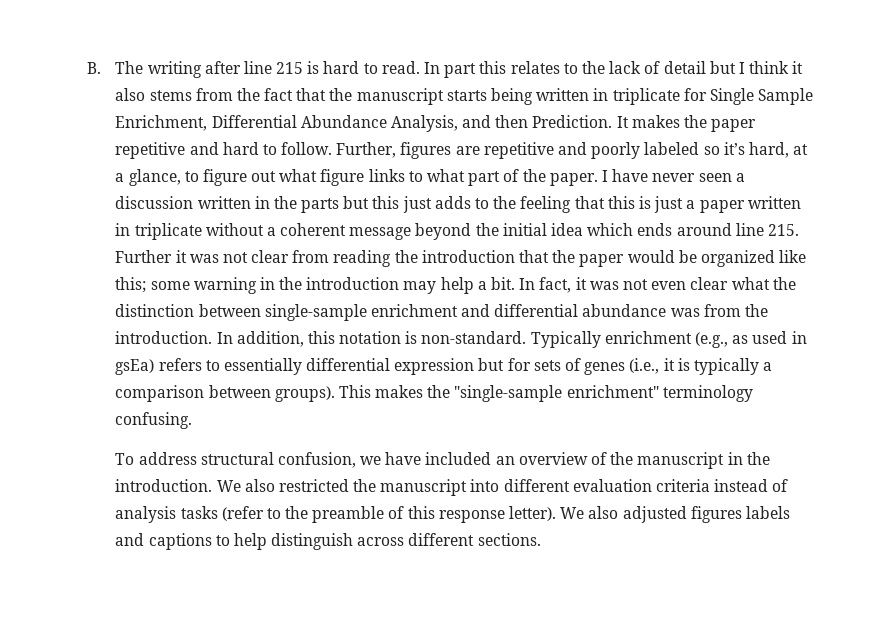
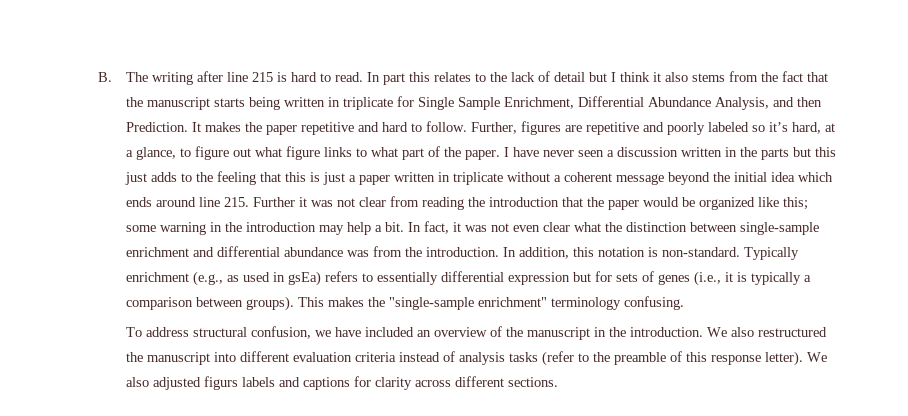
[278,479,349,492] restricted -> [757,327,827,337] restructured
[690,506,742,523] figures -> [203,376,238,390] figurs
[215,533,354,550] to help distinguish -> [353,376,412,390] for clarity

